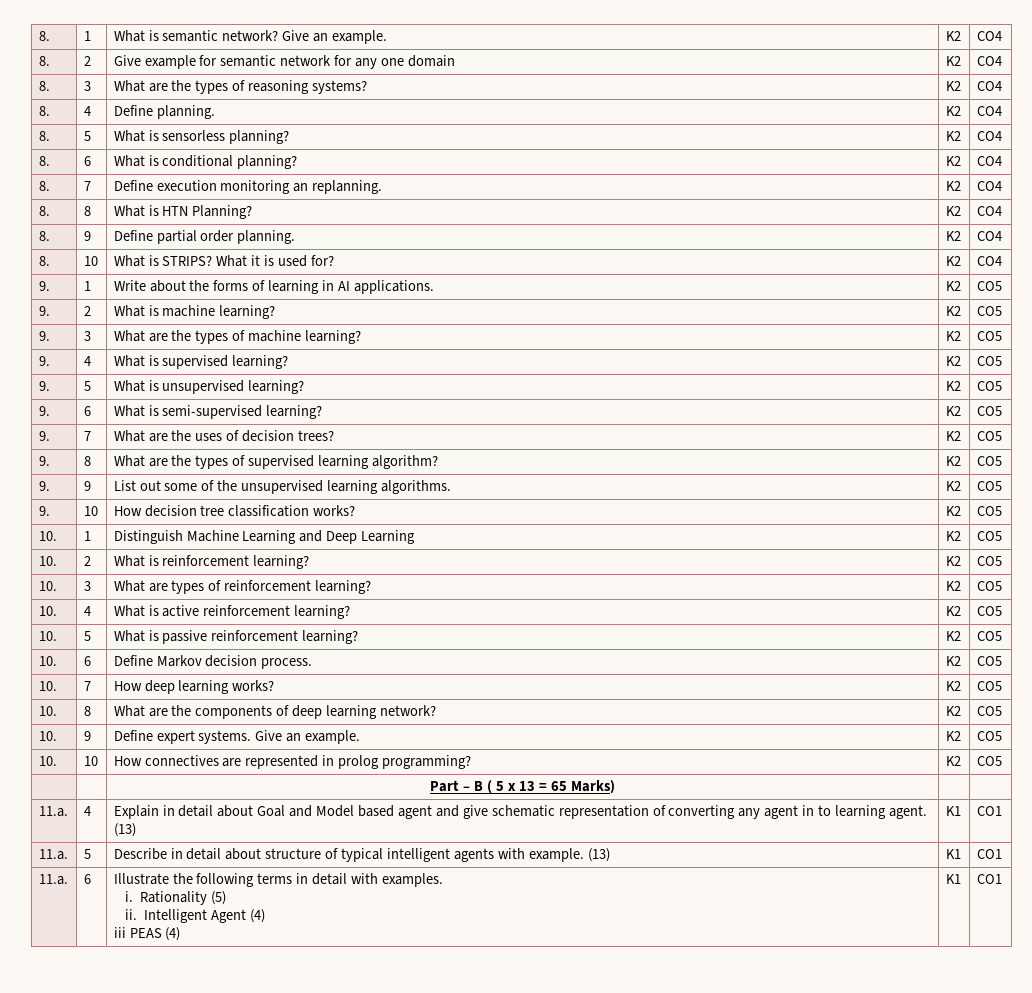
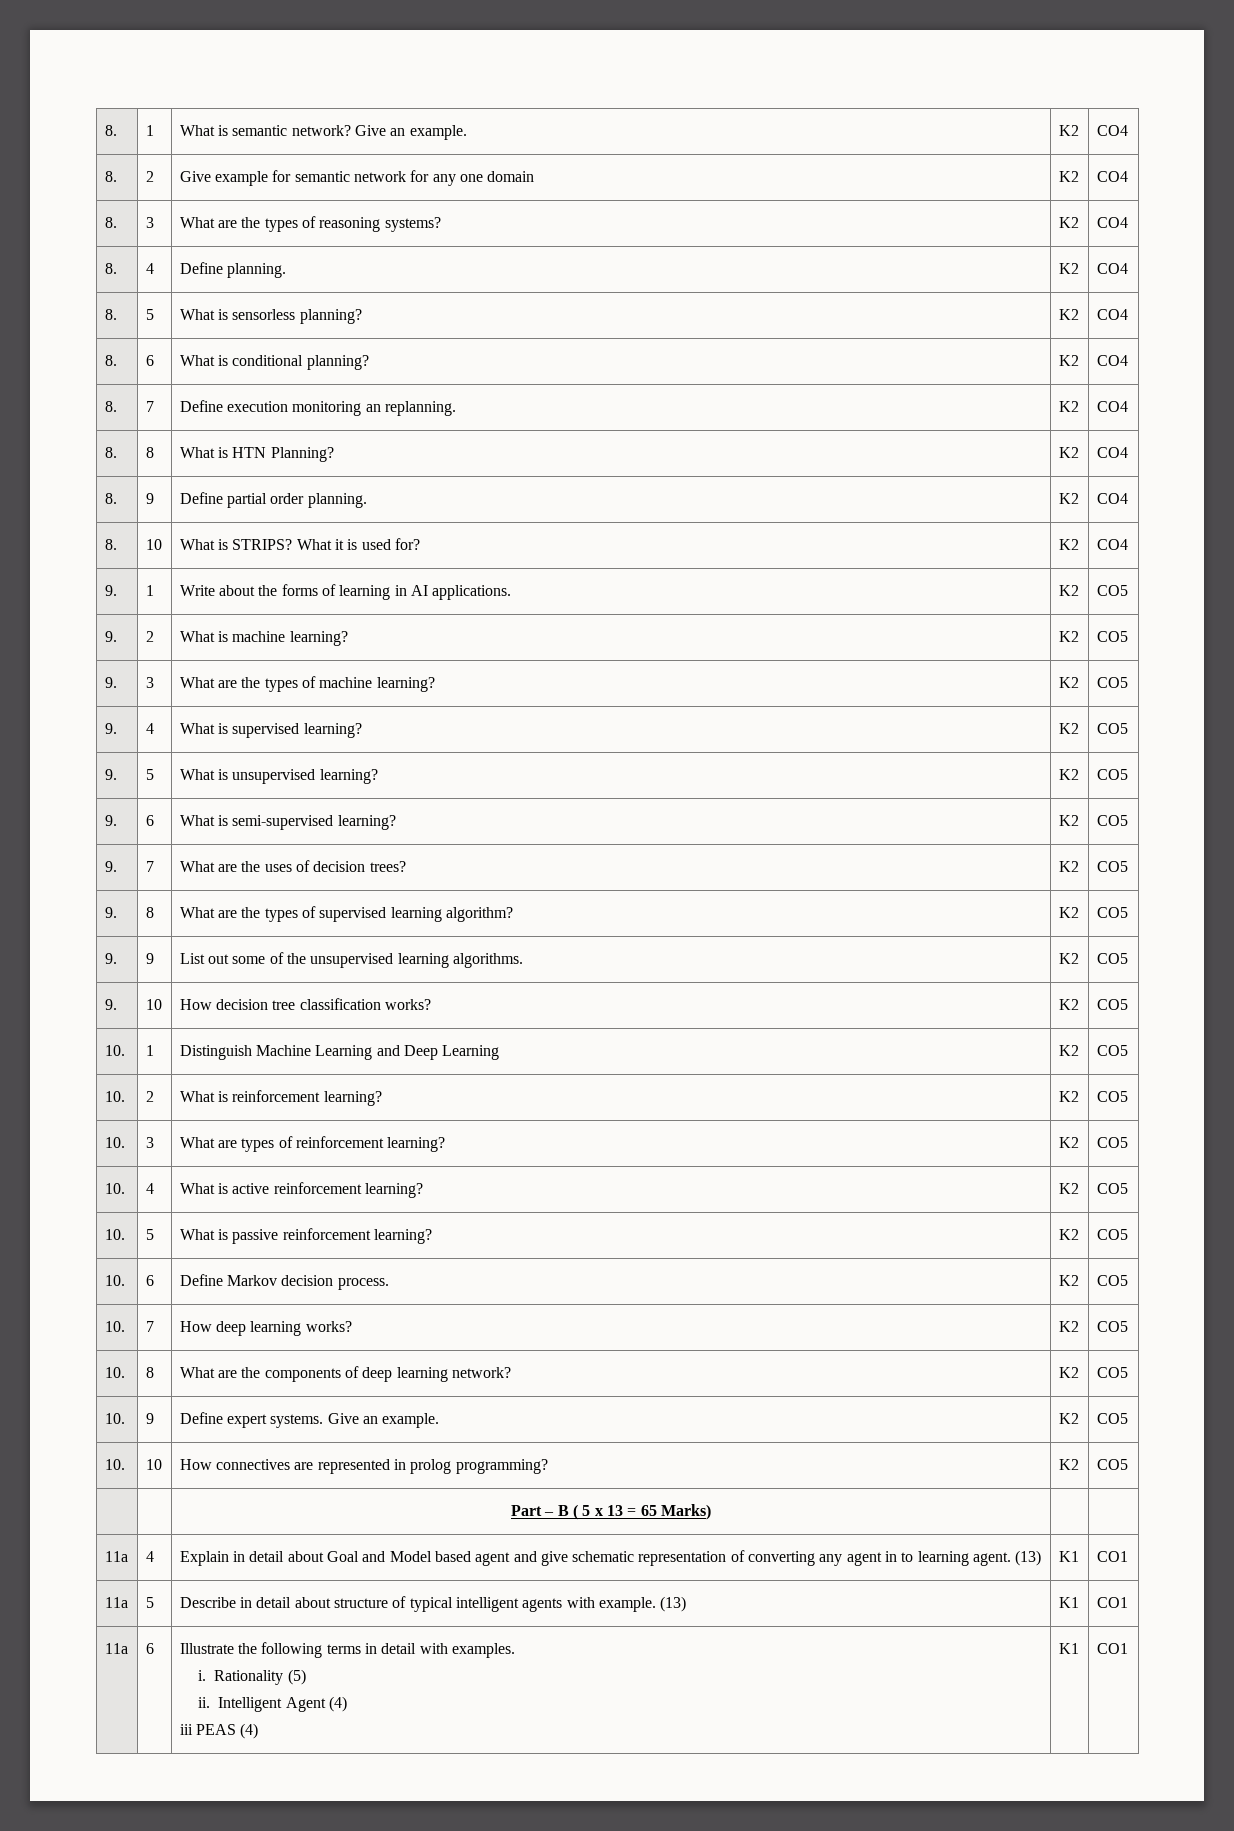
[38,806,68,817] 11.a. -> [104,1551,128,1562] 11a
[38,849,68,860] 11.a. -> [104,1597,128,1608] 11a
[38,874,68,885] 11.a. -> [104,1643,128,1654] 11a

